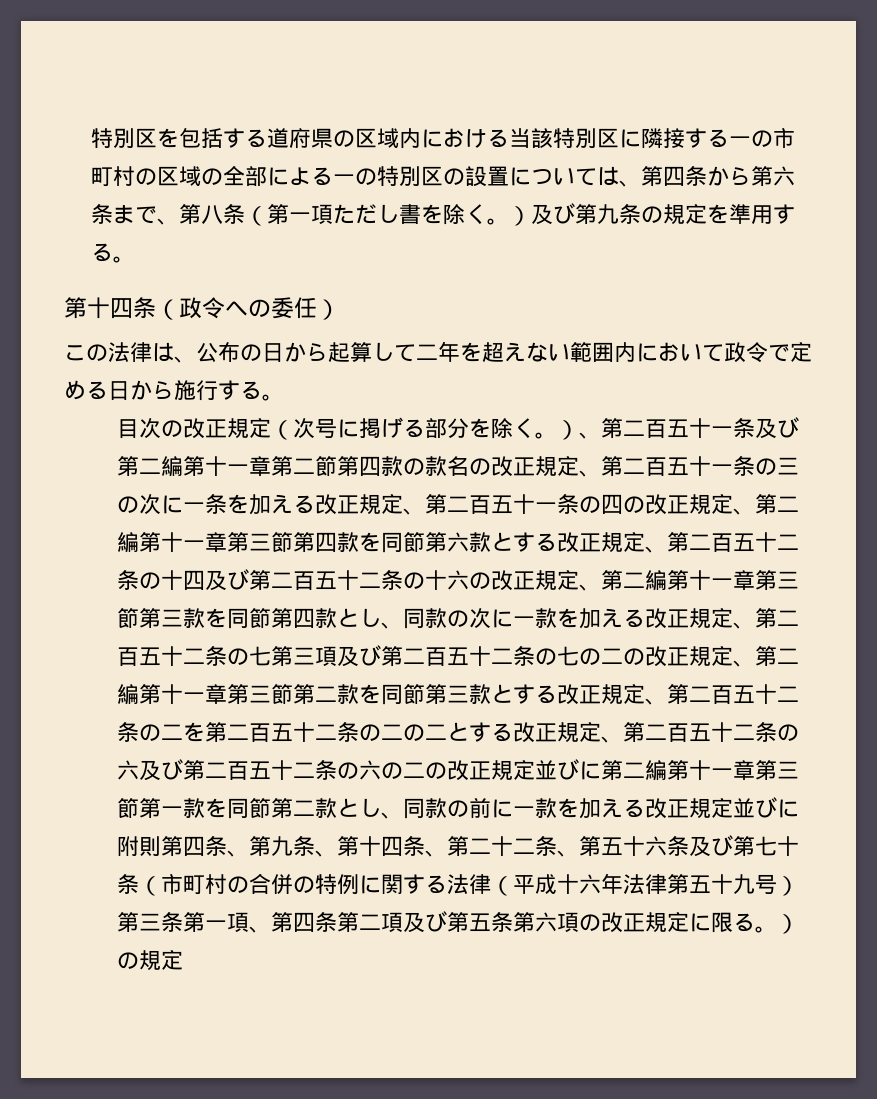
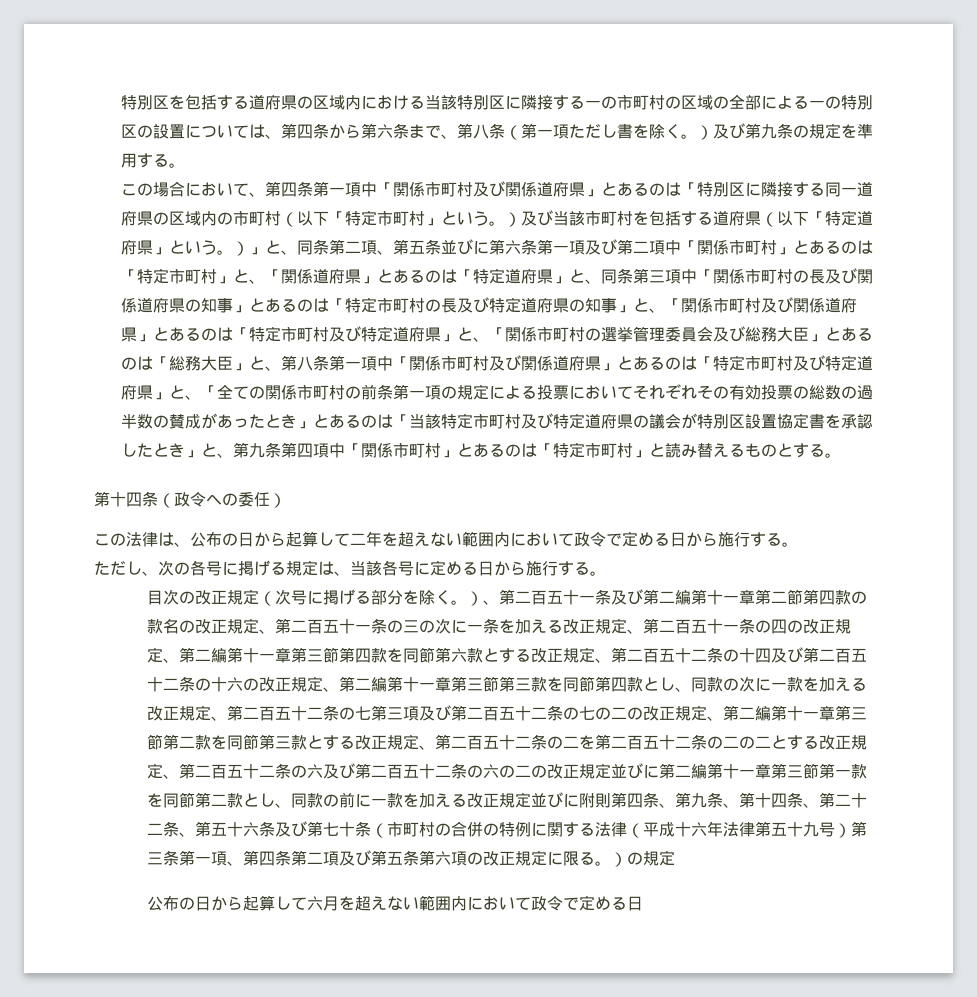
(135, 259) none -> [120,181,873,197] [120,210,873,227] [120,239,873,256] [120,268,873,284] [120,297,857,313] [120,326,873,342] [120,355,873,371] [120,384,873,400] [120,413,873,429] [120,442,841,458] // この場合において、第四条第一項中「関係市町村及び関係道府県」とあるのは「特別区に隣接する同一道府県の区域内の市町村（以下「特定市町村」という。）及び当該市町村を包括する道府県（以下「特定道府県」という。）」と、同条第二項、第五条並びに第六条第一項及び第二項中「関係市町村」とあるのは「特定市町村」と、「関係道府県」とあるのは「特定道府県」と、同条第三項中「関係市町村の長及び関係道府県の知事」とあるのは「特定市町村の長及び特定道府県の知事」と、「関係市町村及び関係道府県」とあるのは「特定市町村及び特定道府県」と、「関係市町村の選挙管理委員会及び総務大臣」とあるのは「総務大臣」と、第八条第一項中「関係市町村及び関係道府県」とあるのは「特定市町村及び特定道府県」と、「全ての関係市町村の前条第一項の規定による投票においてそれぞれその有効投票の総数の過半数の賛成があったとき」とあるのは「当該特定市町村及び特定道府県の議会が特別区設置協定書を承認したとき」と、第九条第四項中「関係市町村」とあるのは「特定市町村」と読み替えるものとする。
(284, 397) none -> [94,560,606,576] // ただし、次の各号に掲げる規定は、当該各号に定める日から施行する。
(184, 960) none -> [147,895,644,911] // 公布の日から起算して六月を超えない範囲内において政令で定める日

